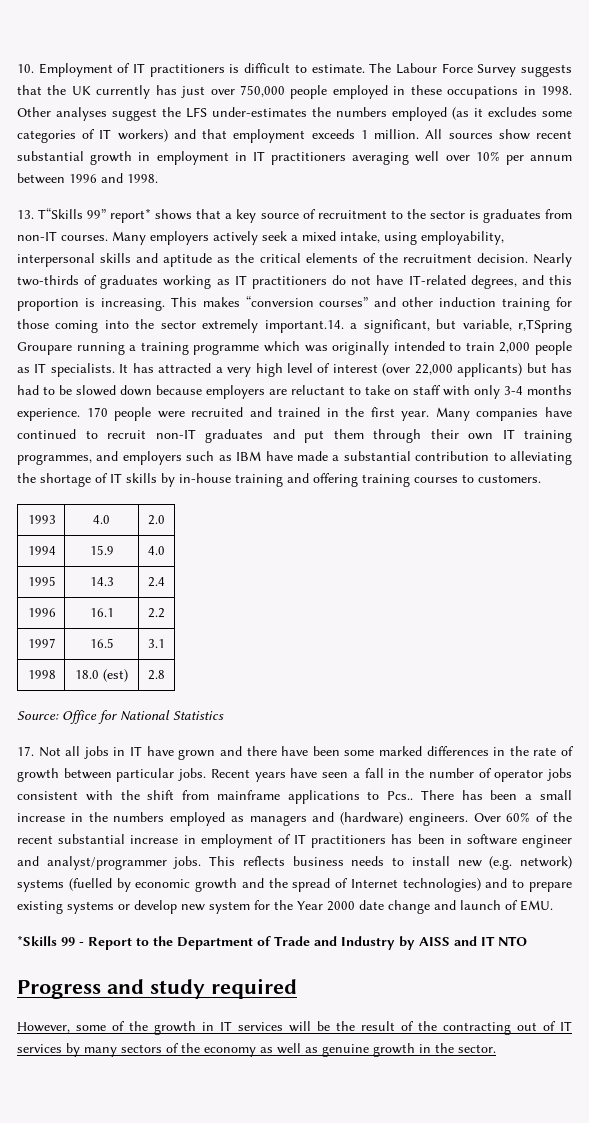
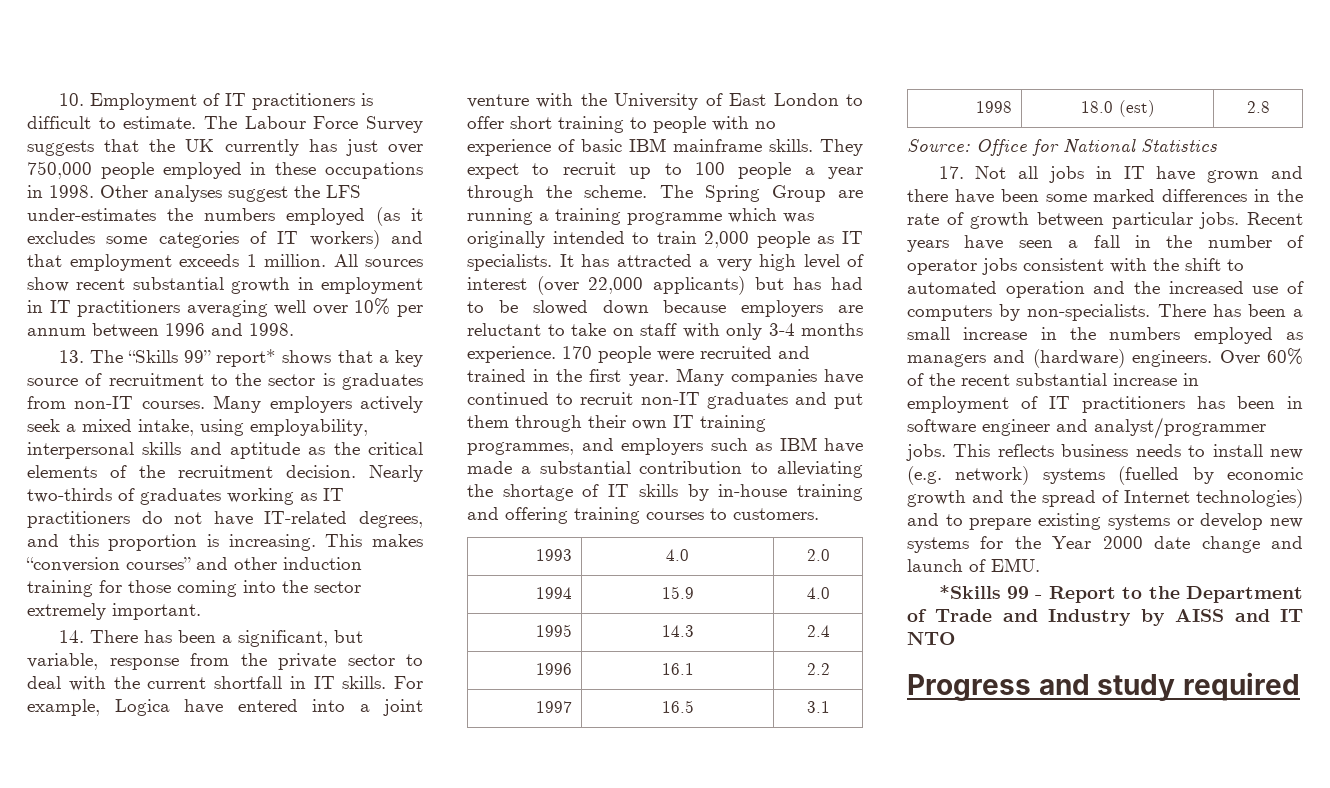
[38,208,84,219] T“Skills -> [89,350,178,363] The “Skills
[264,319,572,333] [17,342,72,355] important.14. a significant, but variable, r,TSpring Groupare -> [112,603,201,620] [58,630,363,647] [27,653,423,670] [27,676,423,691] [27,699,423,716] [467,93,863,110] [467,116,776,133] [467,138,863,156] [467,162,863,179] [467,185,863,202] important. // 14. There has been a significant, but variable, response from the private sector to deal with the current shortfall in IT skills. For example, Logica have entered into a joint venture with the University of East London to offer short training to people with no experience of basic IBM mainframe skills. They expect to recruit up to 100 people a year through the scheme. The Spring Group are
[182,790,414,804] from mainframe applications to Pcs.. -> [1227,259,1244,271] [907,281,1304,298] [907,304,1151,321] to automated operation and the increased use of computers by non-specialists.
[209,901,250,914] system -> [907,537,969,553] systems
[17,1021,572,1035] [17,1043,496,1057] // However, some of the growth in IT services will be the result of the contracting out of IT services by many sectors of the economy as well as genuine growth in the sector. -> (1300, 686) none

